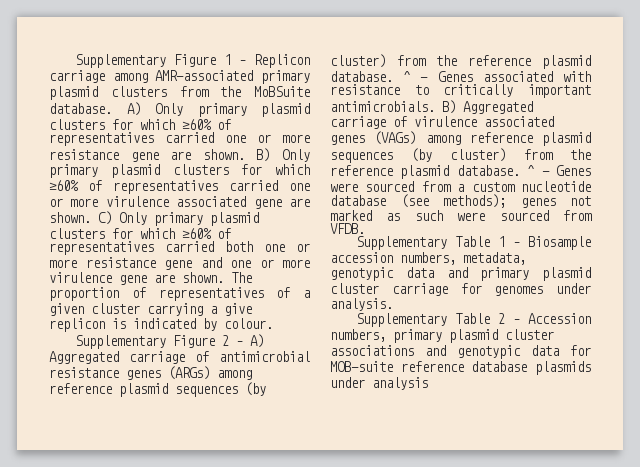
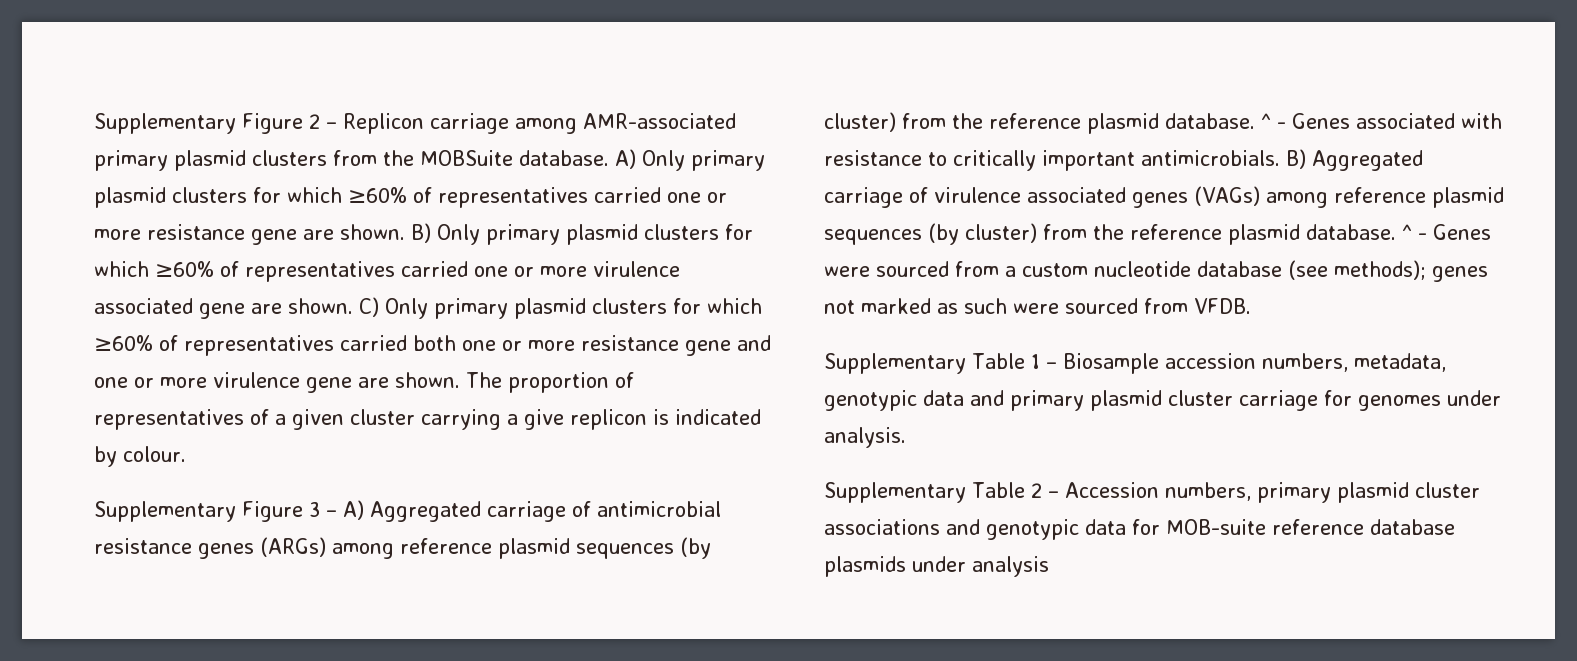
[75,54,232,68] Supplementary Figure 1 -> [94,113,320,134] Supplementary Figure 2
[254,86,310,97] MoBSuite -> [420,150,513,166] MOBSuite
[222,335,230,346] 2 -> [309,502,320,517] 3

